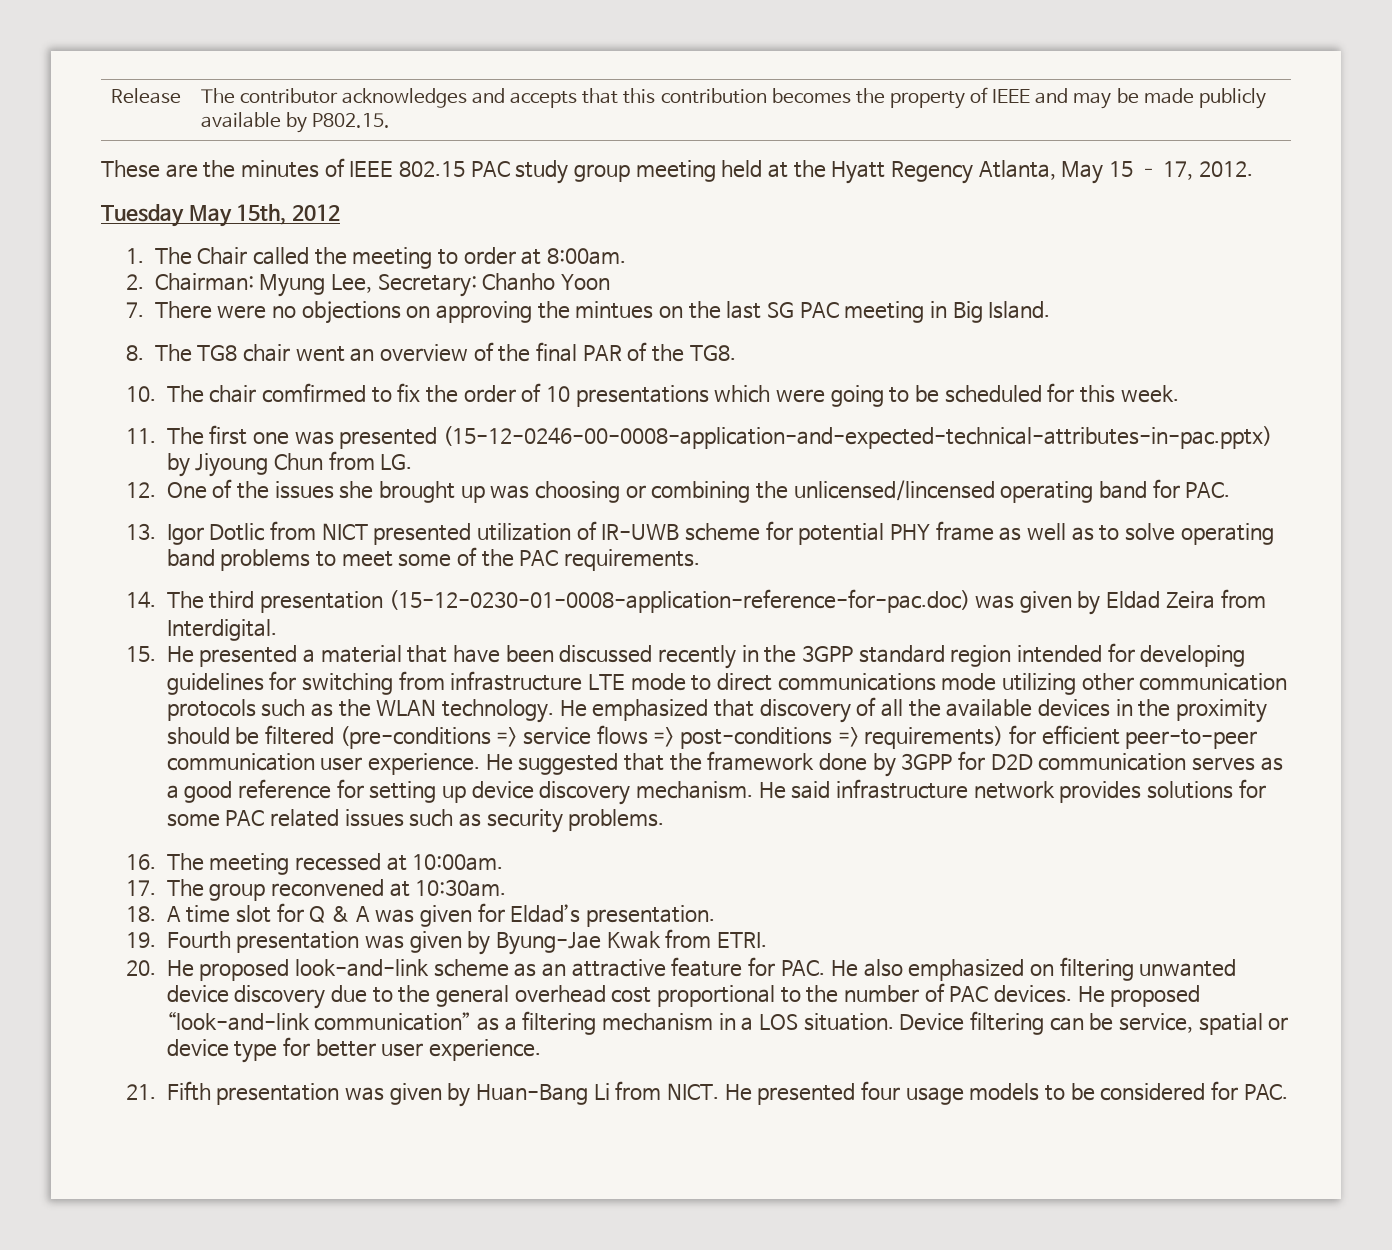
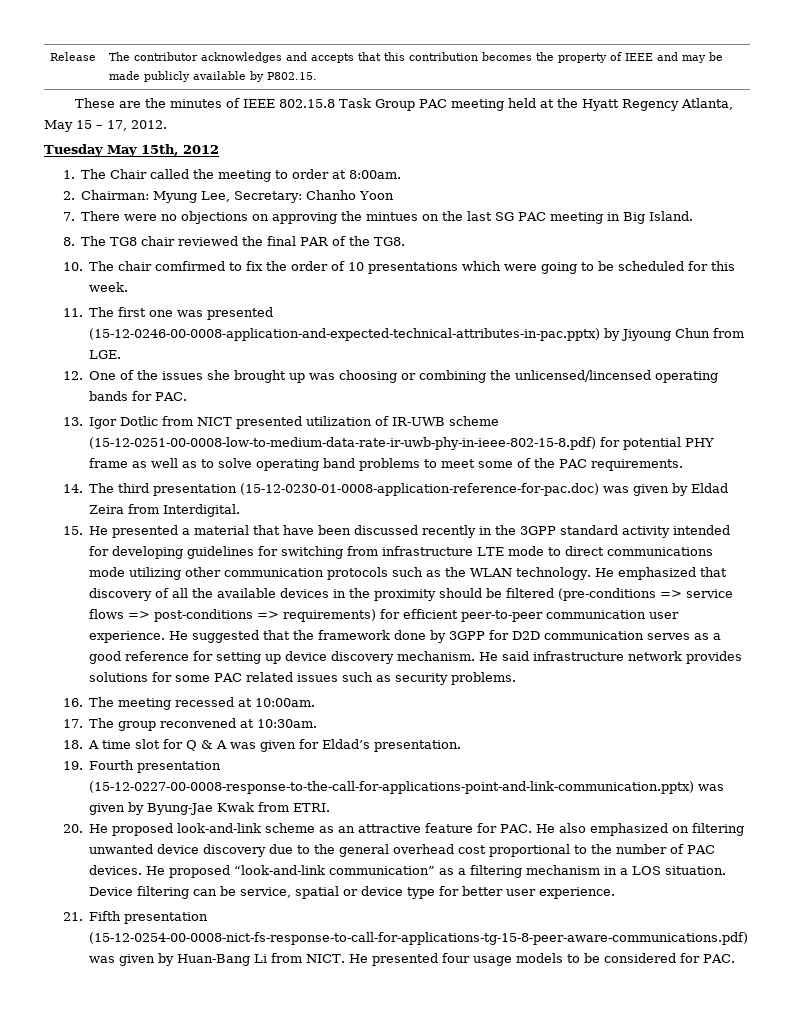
[399,160,630,184] 802.15 PAC study group -> [279,98,448,111] 802.15.8 Task Group PAC
[295,342,494,362] went an overview of -> [178,236,239,246] reviewed
[380,454,413,470] LG. -> [88,350,121,359] LGE.
[1098,481,1147,499] band -> [88,391,128,401] bands
(760, 532) none -> [88,437,596,450] (15-12-0251-00-0008-low-to-medium-data-rate-ir-uwb-phy-in-ieee-802-15-8.pdf)
[950,645,1012,667] region -> [621,526,670,538] activity
(360, 942) none -> [88,781,694,794] (15-12-0227-00-0008-response-to-the-call-for-applications-point-and-link-communication.pptx)
(340, 1094) none -> [88,932,748,945] (15-12-0254-00-0008-nict-fs-response-to-call-for-applications-tg-15-8-peer-aware-communications.pdf)

